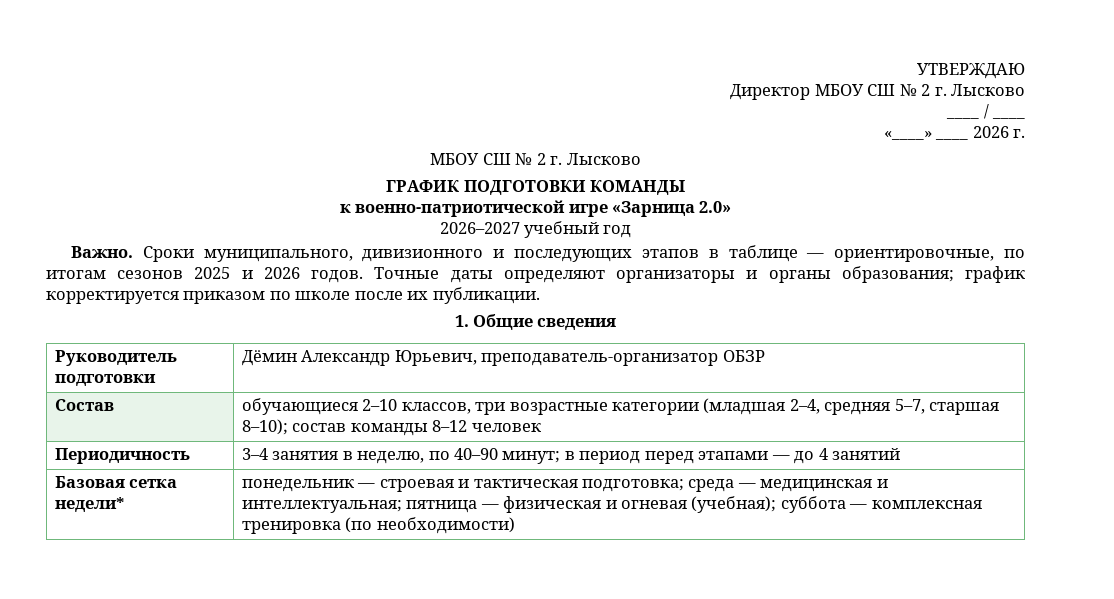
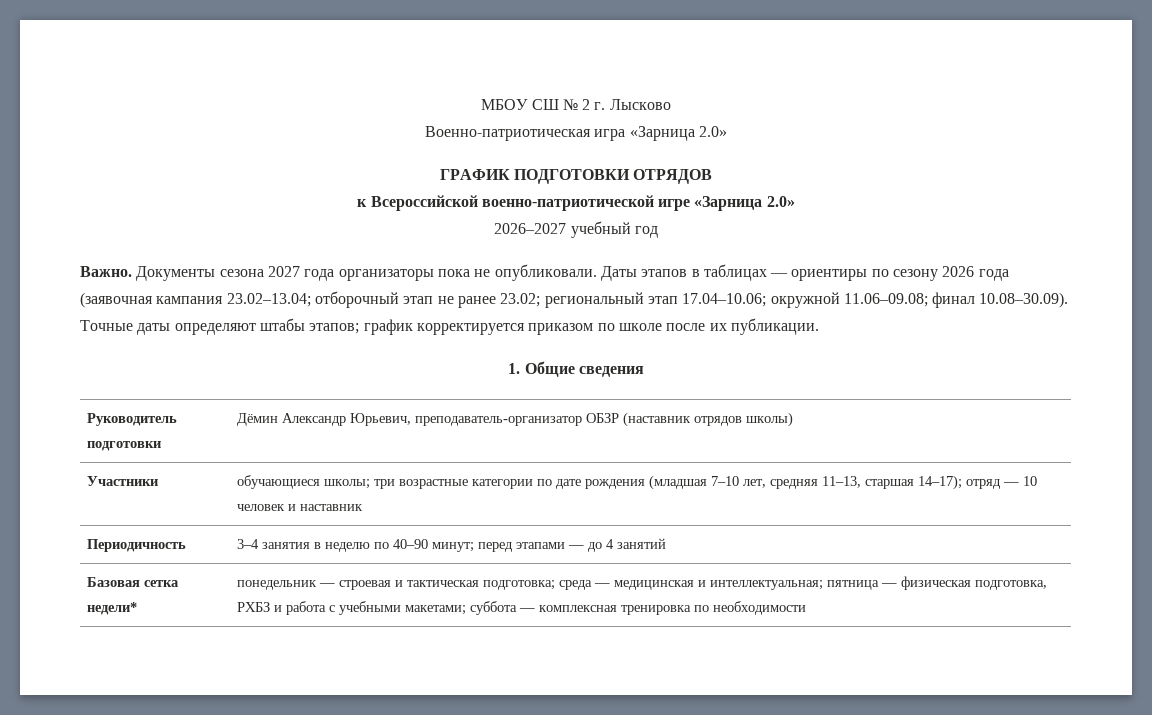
[917,63,1025,79] [730,84,1026,100] [946,104,1025,119] [883,131,969,140] [972,126,1025,138] [430,153,641,165] УТВЕРЖДАЮ // Директор МБОУ СШ № 2 г. Лысково // ____ / ____ // «____» ____ 2026 г. // МБОУ СШ № 2 г. Лысково -> [481,99,671,110] [425,126,727,141] МБОУ СШ № 2 г. Лысково // Военно-патриотическая игра «Зарница 2.0»
[589,180,685,195] КОМАНДЫ -> [633,169,713,184] ОТРЯДОВ
(351, 208) none -> [370,195,478,211] Всероссийской
[142,245,1025,262] [46,266,954,283] Сроки муниципального, дивизионного и последующих этапов в таблице — ориентировочные, по итогам сезонов 2025 и 2026 годов. Точные даты определяют организаторы и органы образования; -> [136,264,1009,281] [80,291,1069,308] [80,318,360,335] Документы сезона 2027 года организаторы пока не опубликовали. Даты этапов в таблицах — ориентиры по сезону 2026 года (заявочная кампания 23.02–13.04; отборочный этап не ранее 23.02; региональный этап 17.04–10.06; окружной 11.06–09.08; финал 10.08–30.09). Точные даты определяют штабы этапов;
[54,399,114,411] // Состав -> [622,412,793,427] [86,476,158,486] (наставник отрядов школы) // Участники
[362,399,471,414] 2–10 классов, -> [323,479,370,489] школы;
[703,398,1000,415] [241,419,468,436] (младшая 2–4, средняя 5–7, старшая 8–10); состав команды 8–12 -> [536,475,1037,490] по дате рождения (младшая 7–10 лет, средняя 11–13, старшая 14–17); отряд — 10
(541, 427) none -> [287,504,363,511] и наставник
[357,451,425,464] неделю, -> [324,542,370,552] неделю
[564,451,641,464] в период -> (474, 547) none
[605,496,777,513] и огневая (учебная); -> [974,580,1047,590] [236,601,466,615] подготовка, РХБЗ и работа с учебными макетами;
[345,517,515,534] (по необходимости) -> [693,601,806,615] по необходимости

